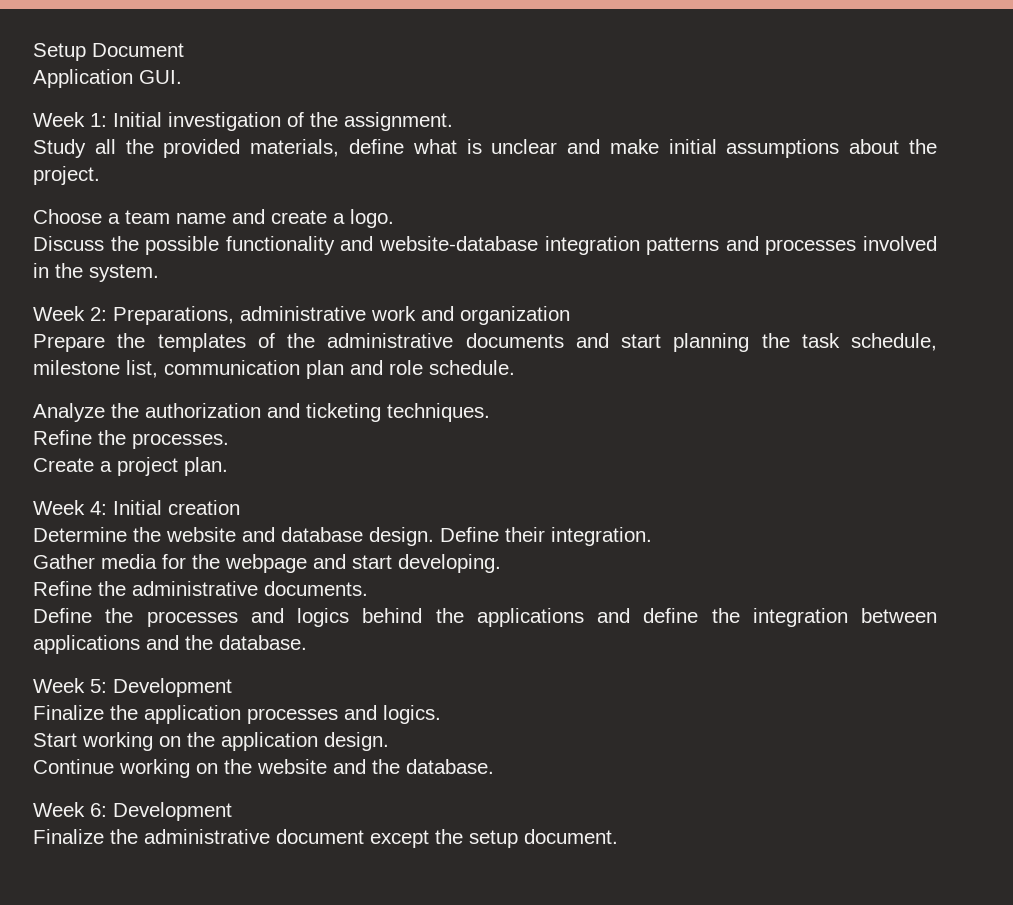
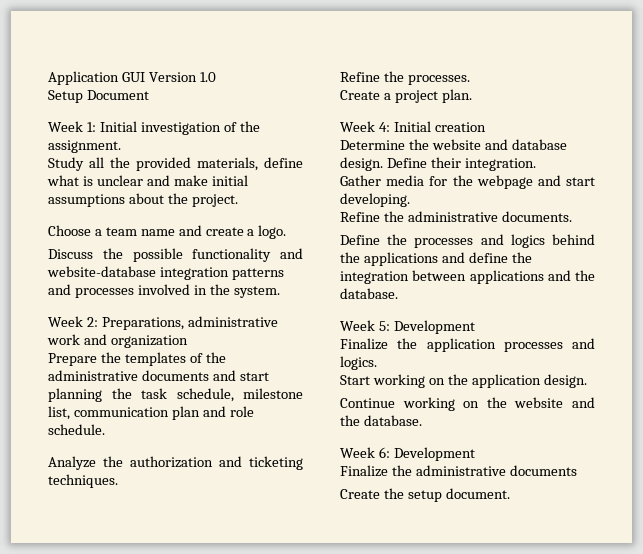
(33, 52) none -> [48,71,216,85] Application GUI Version 1.0 //
[33,69,182,88] // Application GUI. -> (149, 95) none
[276,829,429,848] document except -> [509,465,577,476] [340,489,380,499] documents // Create

